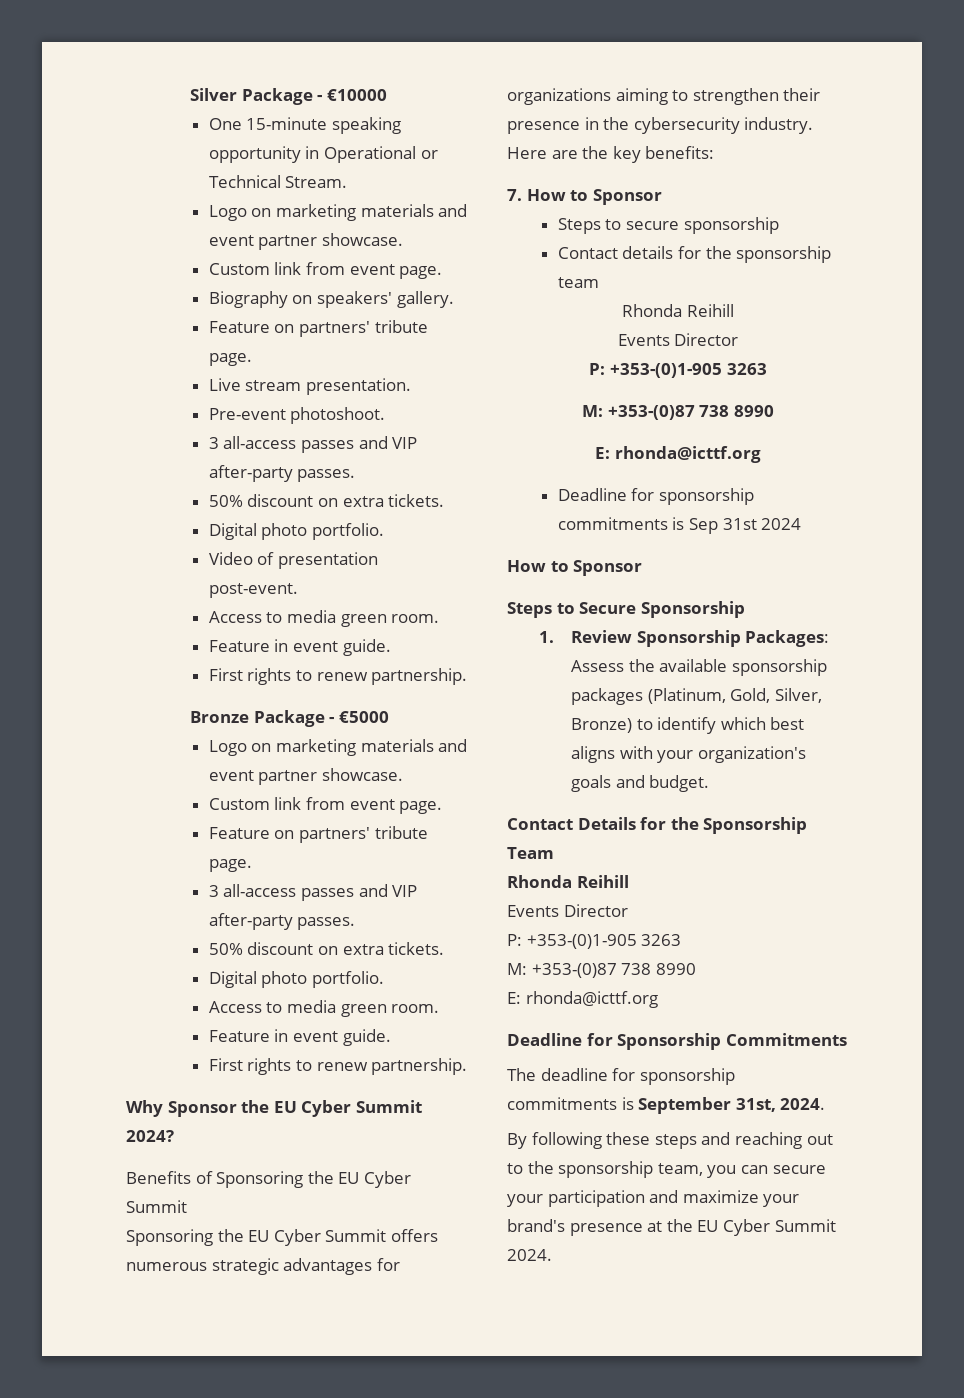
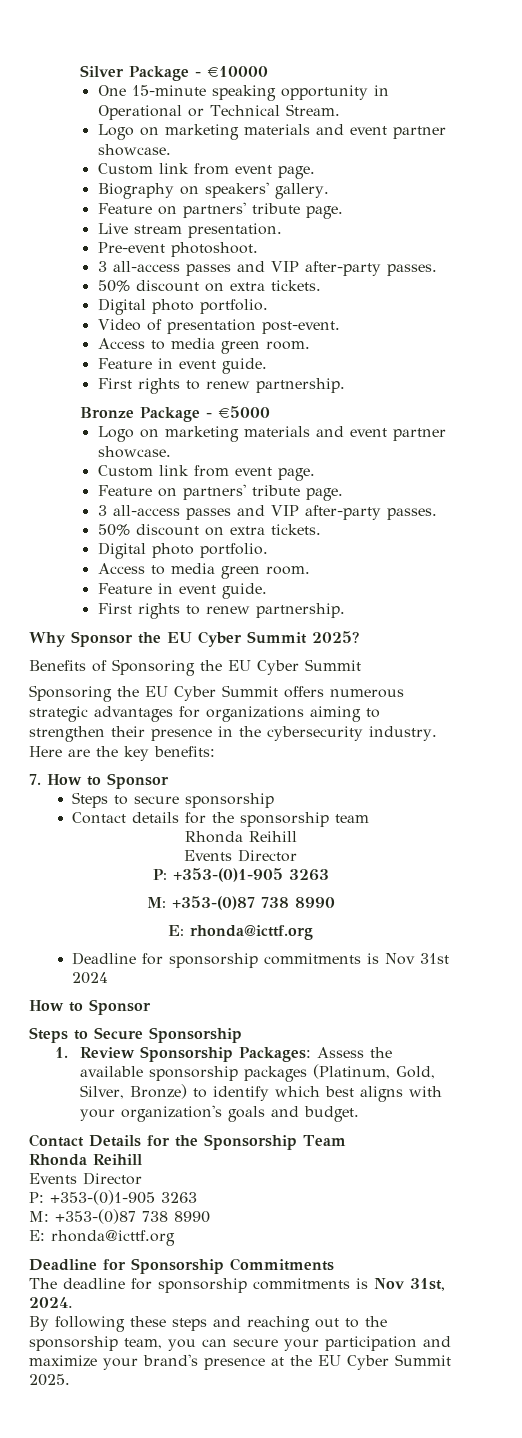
[126,1130,174,1142] 2024? -> [312,631,359,644] 2025?
[688,518,718,534] Sep -> [385,953,416,965] Nov
[638,1097,732,1114] September -> [374,1278,405,1289] Nov
[507,1249,552,1261] 2024. -> [29,1374,70,1386] 2025.

